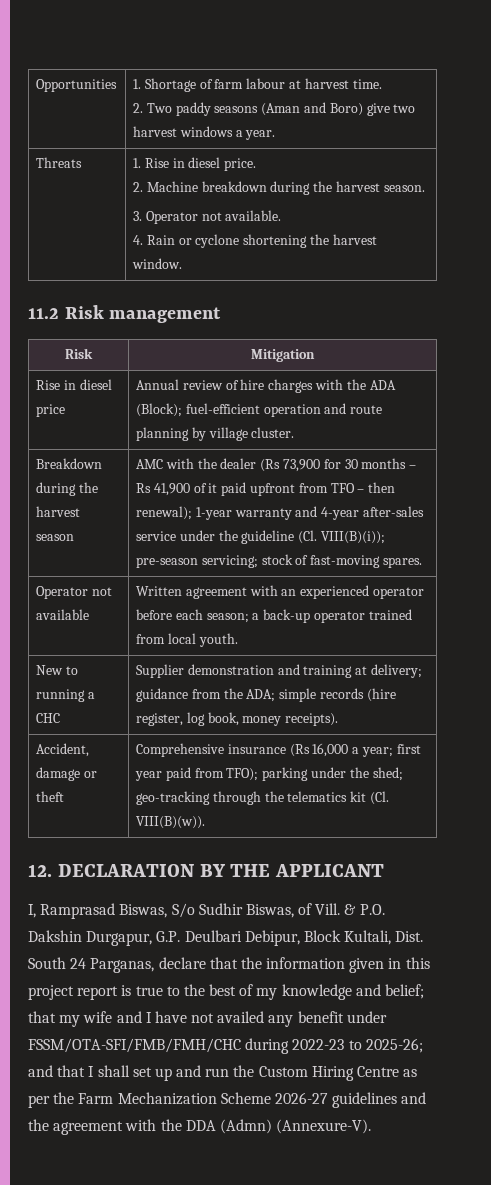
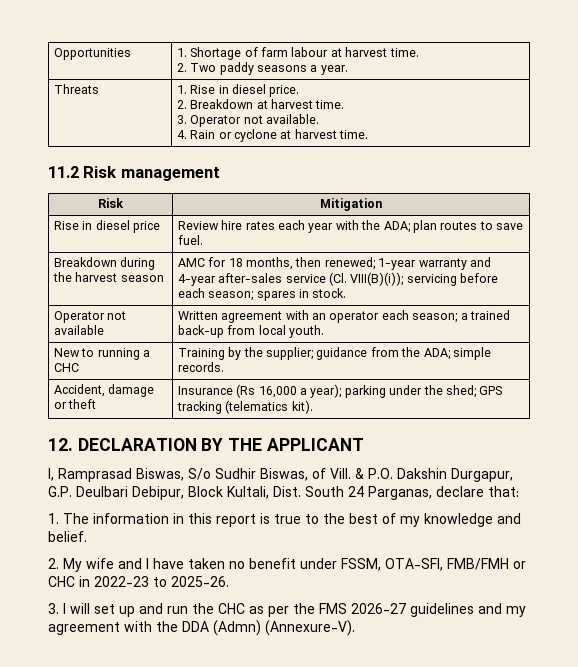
[261,102,416,116] [133,126,233,137] (Aman and Boro) give two harvest windows -> (308, 68) none
[146,181,425,195] Machine breakdown during the harvest season. -> [190,99,345,109] Breakdown at harvest time.
[243,234,377,248] [132,258,183,269] shortening the harvest window. -> [280,129,369,139] at harvest time.
[136,379,396,393] [136,403,383,417] [136,427,295,441] Annual review of hire charges with the ADA (Block); fuel-efficient operation and route planning by village cluster. -> [177,220,524,233] [177,235,203,245] Review hire rates each year with the ADA; plan routes to save fuel.
[165,458,417,472] [136,482,396,496] [136,506,193,520] with the dealer (Rs 73,900 for 30 months – Rs 41,900 of it paid upfront from TFO – then renewal); -> [208,257,375,270] for 18 months, then renewed;
[179,530,385,544] [136,554,422,568] under the guideline (Cl. VIII(B)(i)); pre-season servicing; stock of fast-moving spares. -> [329,272,499,286] [177,288,347,301] (Cl. VIII(B)(i)); servicing before each season; spares in stock.
[300,585,424,599] [136,609,412,623] experienced operator before each season; a back-up operator trained -> [329,310,510,323] [177,325,224,338] operator each season; a trained back-up
[136,664,422,678] Supplier demonstration and training at delivery; -> [177,347,314,360] Training by the supplier;
[319,688,396,702] [136,712,339,726] records (hire register, log book, money receipts). -> [177,362,224,372] records.
[136,743,286,757] Comprehensive insurance -> [177,386,233,395] Insurance
[361,744,421,757] [135,767,403,781] [136,791,389,805] [136,816,206,829] year; first year paid from TFO); parking under the shed; geo-tracking through the telematics kit (Cl. VIII(B)(w)). -> [310,384,503,398] [176,400,313,414] year); parking under the shed; GPS tracking (telematics kit).
[209,957,385,973] that the information given -> [488,486,519,497] [48,513,169,524] that: // 1. The information
[28,985,74,1000] project -> (212, 518) none
[385,984,425,999] [28,1011,81,1027] belief; that my -> [48,531,87,542] [48,558,82,572] belief. // 2. My
[191,1011,387,1027] [28,1038,423,1054] [28,1065,130,1077] not availed any benefit under FSSM/OTA-SFI/FMB/FMH/CHC during 2022-23 to 2025-26; and that I shall -> [188,558,526,571] [48,576,229,587] [48,603,90,614] taken no benefit under FSSM, OTA-SFI, FMB/FMH or CHC in 2022-23 to 2025-26. // 3. I will
[258,1066,418,1081] [28,1092,271,1108] Custom Hiring Centre as per the Farm Mechanization Scheme -> [218,603,347,617] CHC as per the FMS
[28,1119,49,1131] the -> [506,606,526,617] my

